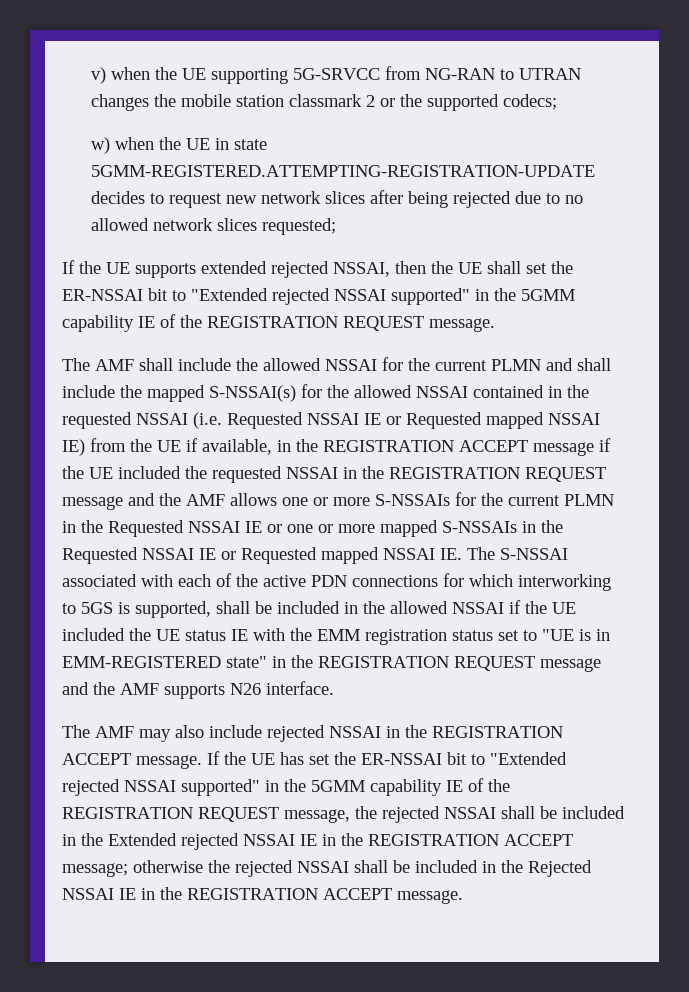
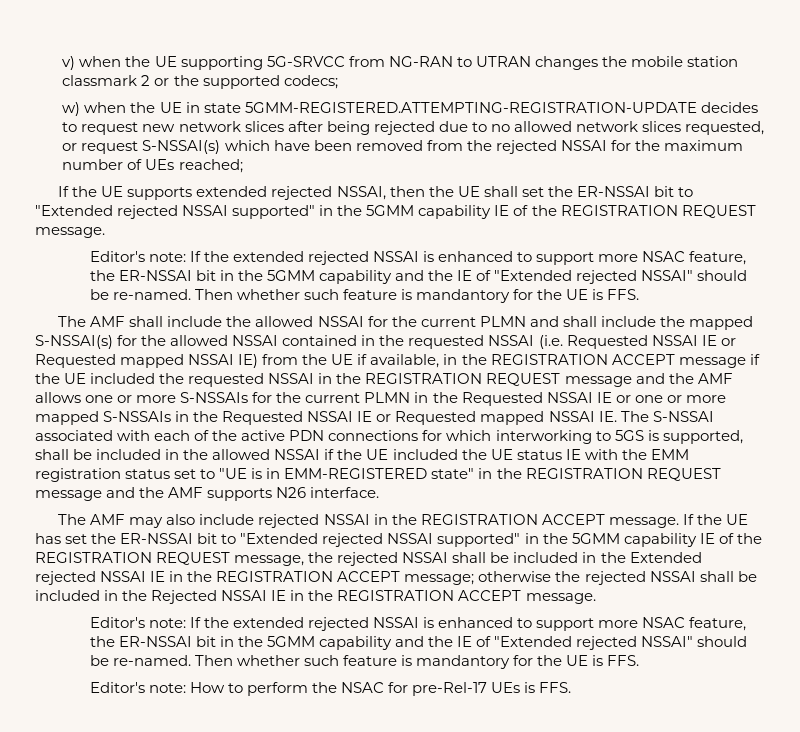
[262,218,337,235] requested; -> [685,121,765,135] [62,140,744,154] [62,159,243,173] requested, or request S-NSSAI(s) which have been removed from the rejected NSSAI for the maximum number of UEs reached;
(495, 325) none -> [89,251,747,265] [89,270,748,284] [89,289,640,303] // Editor's note: If the extended rejected NSSAI is enhanced to support more NSAC feature, the ER-NSSAI bit in the 5GMM capability and the IE of "Extended rejected NSSAI" should be re-named. Then whether such feature is mandantory for the UE is FFS.
(463, 897) none -> [89,617,747,631] [89,636,748,650] [89,655,640,669] [89,682,572,696] // Editor's note: If the extended rejected NSSAI is enhanced to support more NSAC feature, the ER-NSSAI bit in the 5GMM capability and the IE of "Extended rejected NSSAI" should be re-named. Then whether such feature is mandantory for the UE is FFS. // Editor's note: How to perform the NSAC for pre-Rel-17 UEs is FFS.

